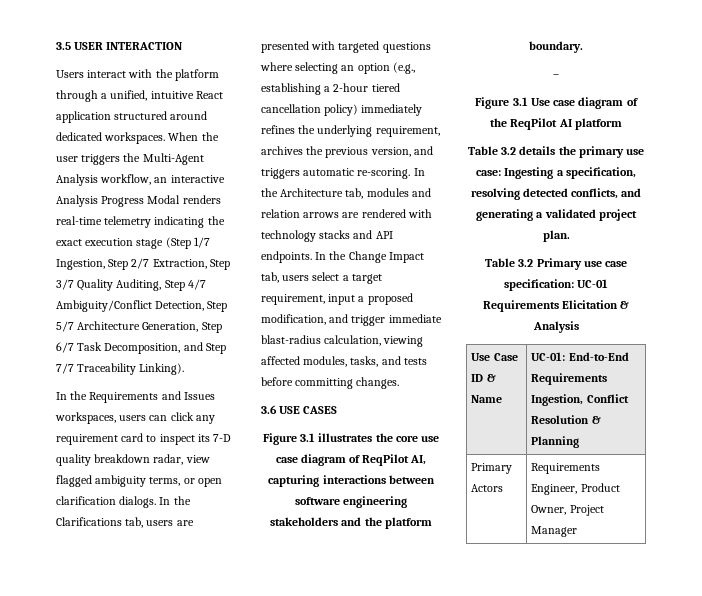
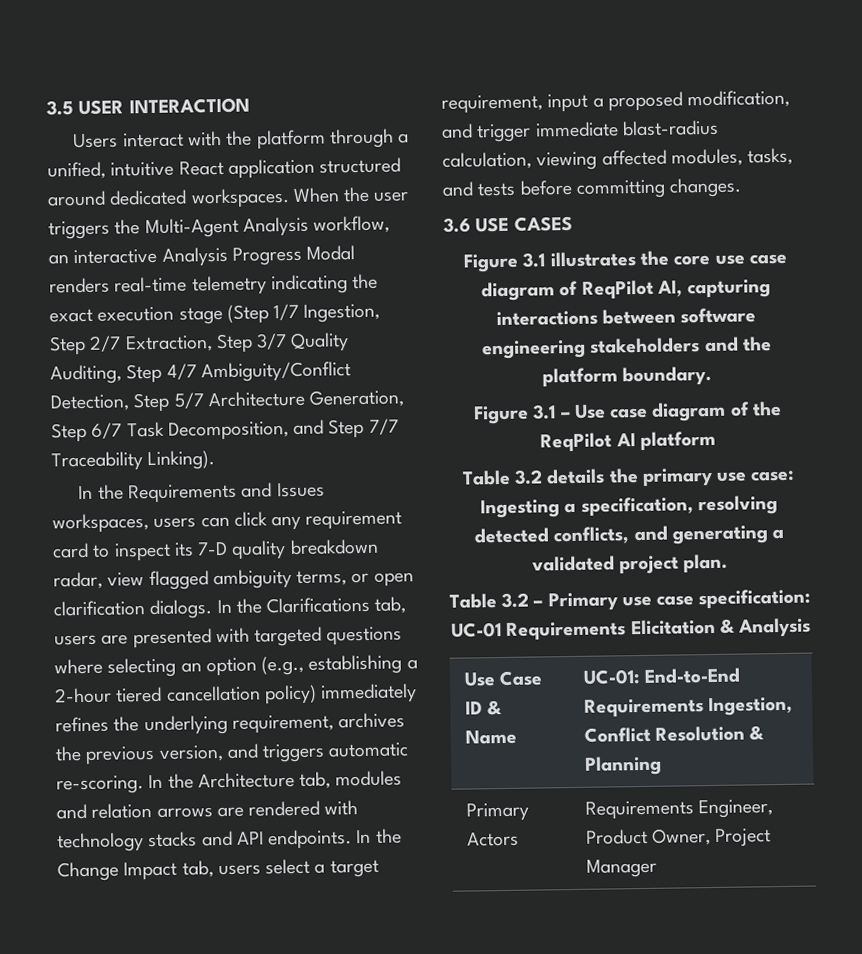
[553,74,559,78] [475,97,528,109] // – // Figure 3.1 -> [473,404,571,425] // Figure 3.1 –
(534, 263) none -> [533,600,544,607] –

